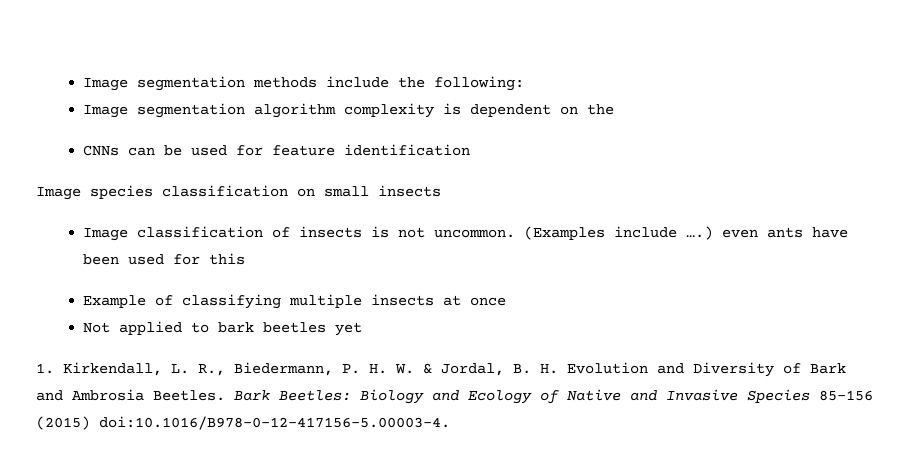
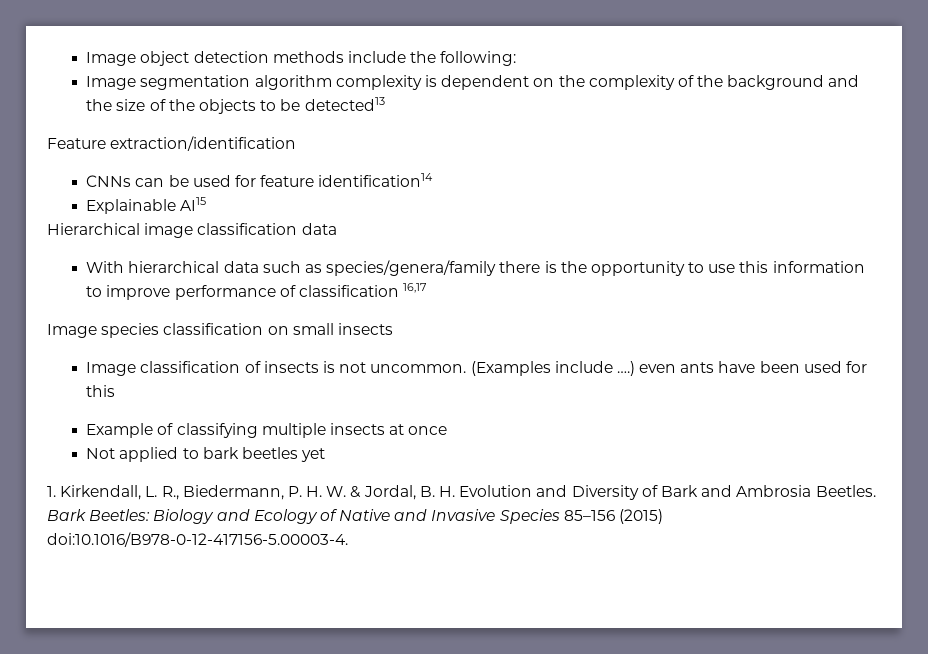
[83,76,246,91] Image segmentation -> [86,51,269,66] Image object detection
(615, 109) none -> [588,75,860,90] [86,97,385,114] [47,136,297,151] complexity of the background and the size of the objects to be detected13 // Feature extraction/identification
[344,144,471,156] identification -> [318,173,434,187] [86,197,207,214] [47,223,337,238] [86,260,865,276] [86,283,427,300] identification14 // Explainable AI15 // Hierarchical image classification data // With hierarchical data such as species/genera/family there is the opportunity to use this information to improve performance of classification 16,17

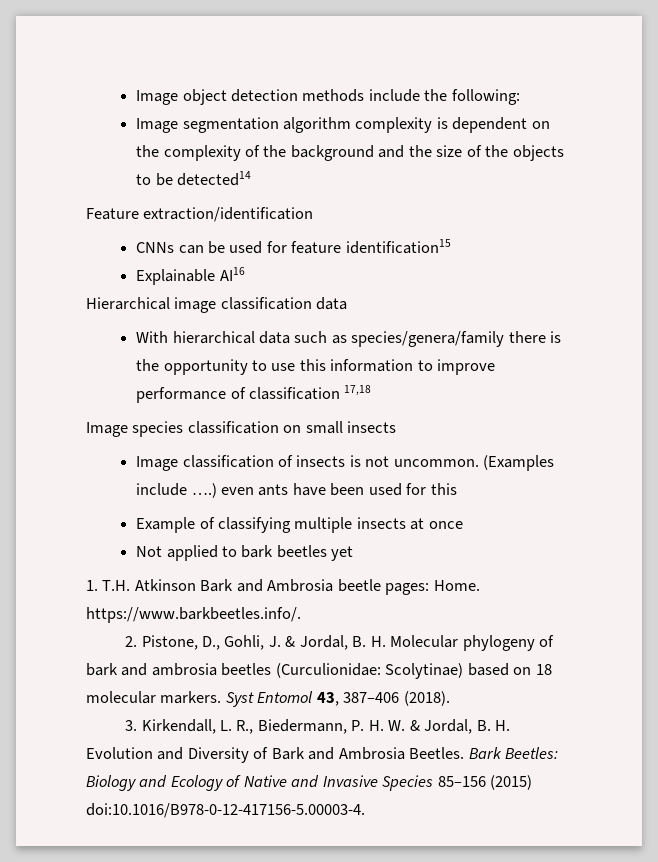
[304,97,385,111] detected13 -> [176,171,251,186] detected14
[318,173,434,187] identification14 -> [345,239,451,254] identification15
[180,197,207,211] AI15 -> [219,267,245,281] AI16
[403,283,427,293] 16,17 -> [344,385,372,395] 17,18
(56, 491) none -> [102,579,480,595] [86,607,301,623] [125,635,555,651] [86,663,552,679] [86,691,450,707] [125,720,138,731] T.H. Atkinson Bark and Ambrosia beetle pages: Home. https://www.barkbeetles.info/. // 2. Pistone, D., Gohli, J. & Jordal, B. H. Molecular phylogeny of bark and ambrosia beetles (Curculionidae: Scolytinae) based on 18 molecular markers. Syst Entomol 43, 387–406 (2018). // 3.

